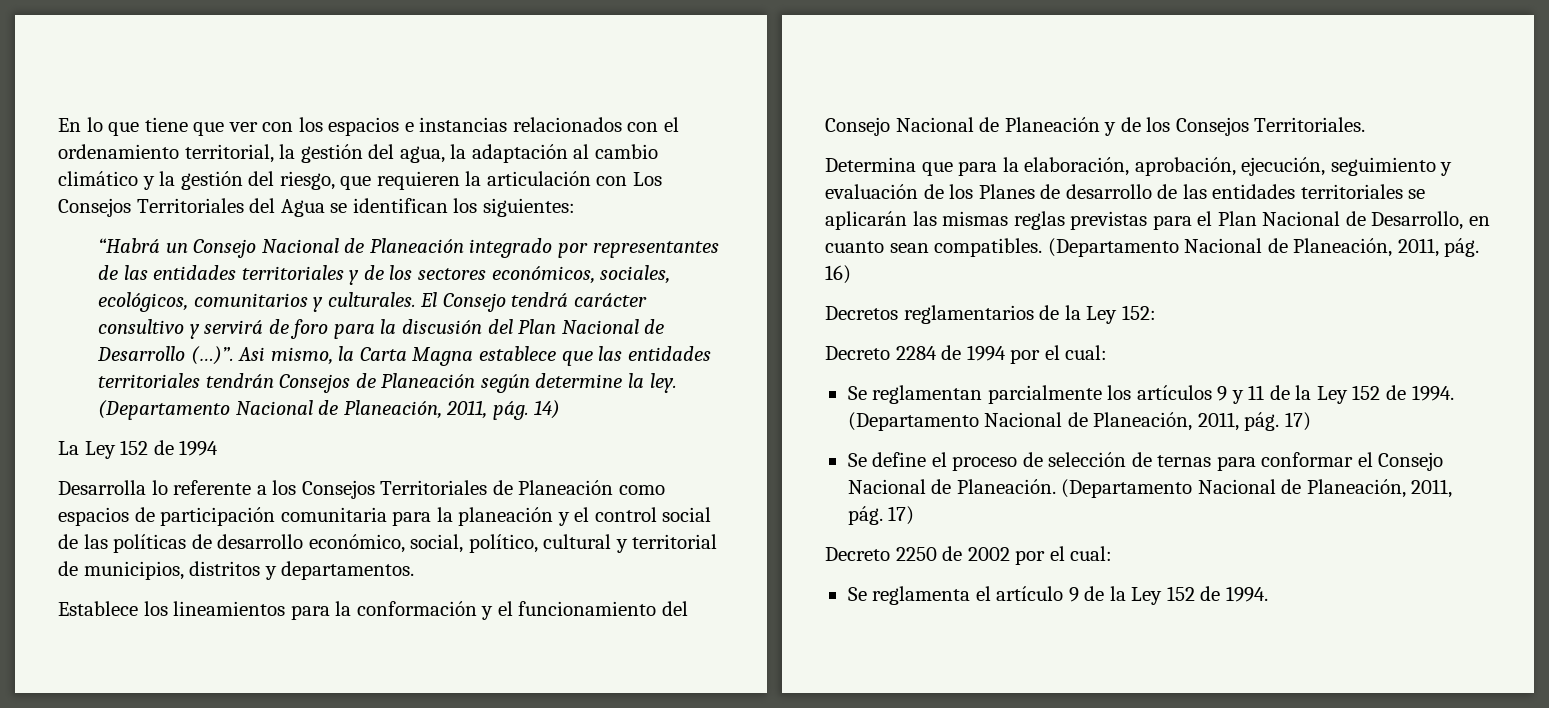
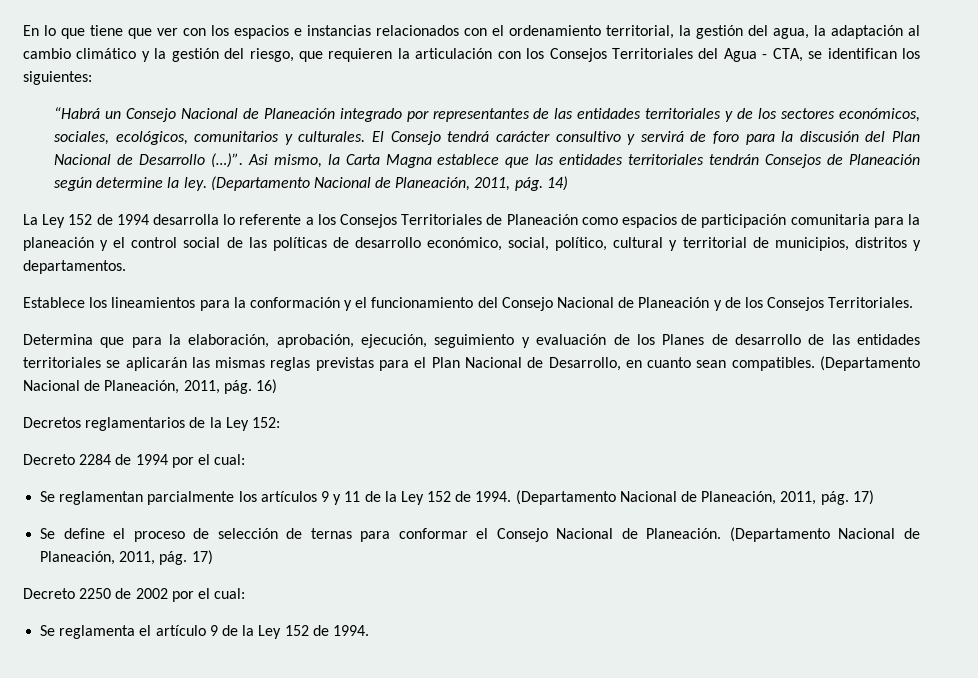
[632,172,662,186] Los -> [526,48,545,59] los
(325, 208) none -> [762,48,803,62] - CTA,
[58,480,146,495] // Desarrolla -> [153,214,219,225] desarrolla

